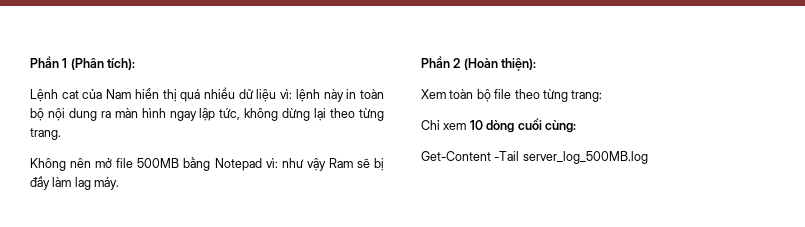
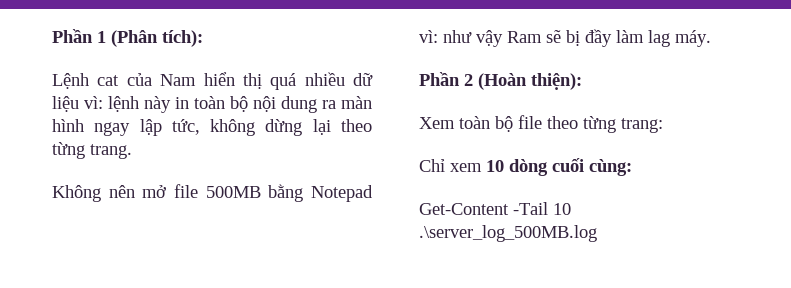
[522,151,648,164] server_log_500MB.log -> [553,203,571,215] [419,225,597,242] 10 .\server_log_500MB.log

